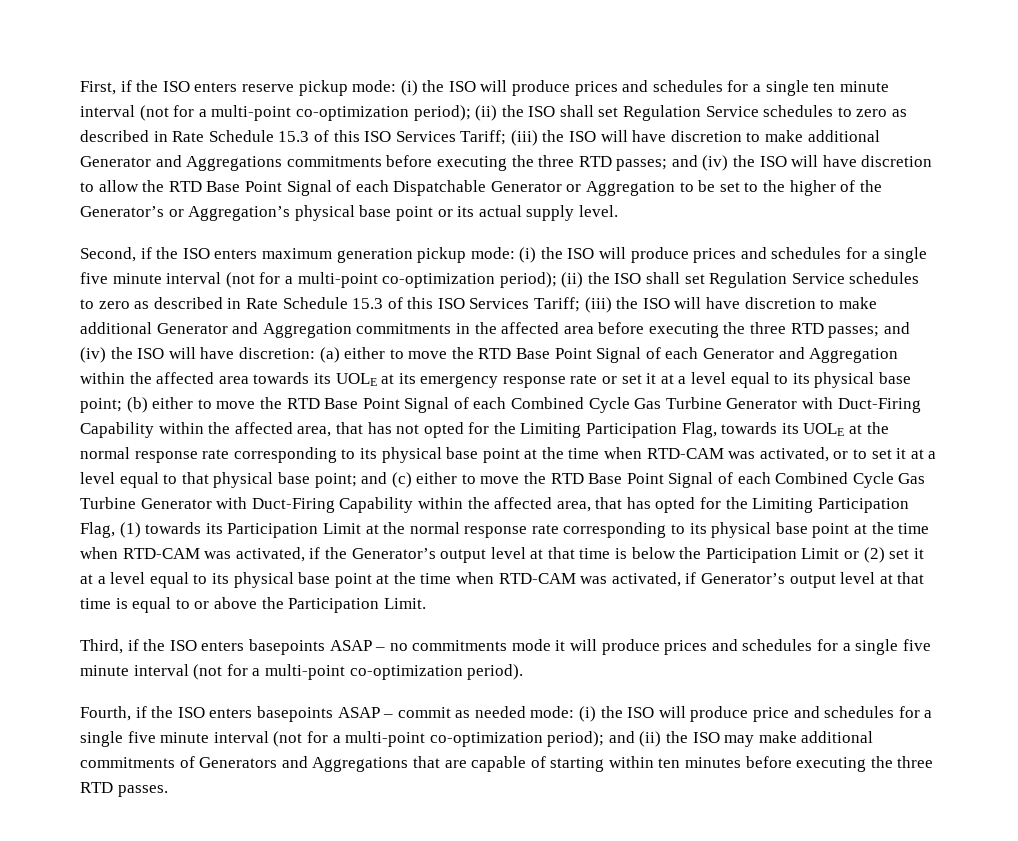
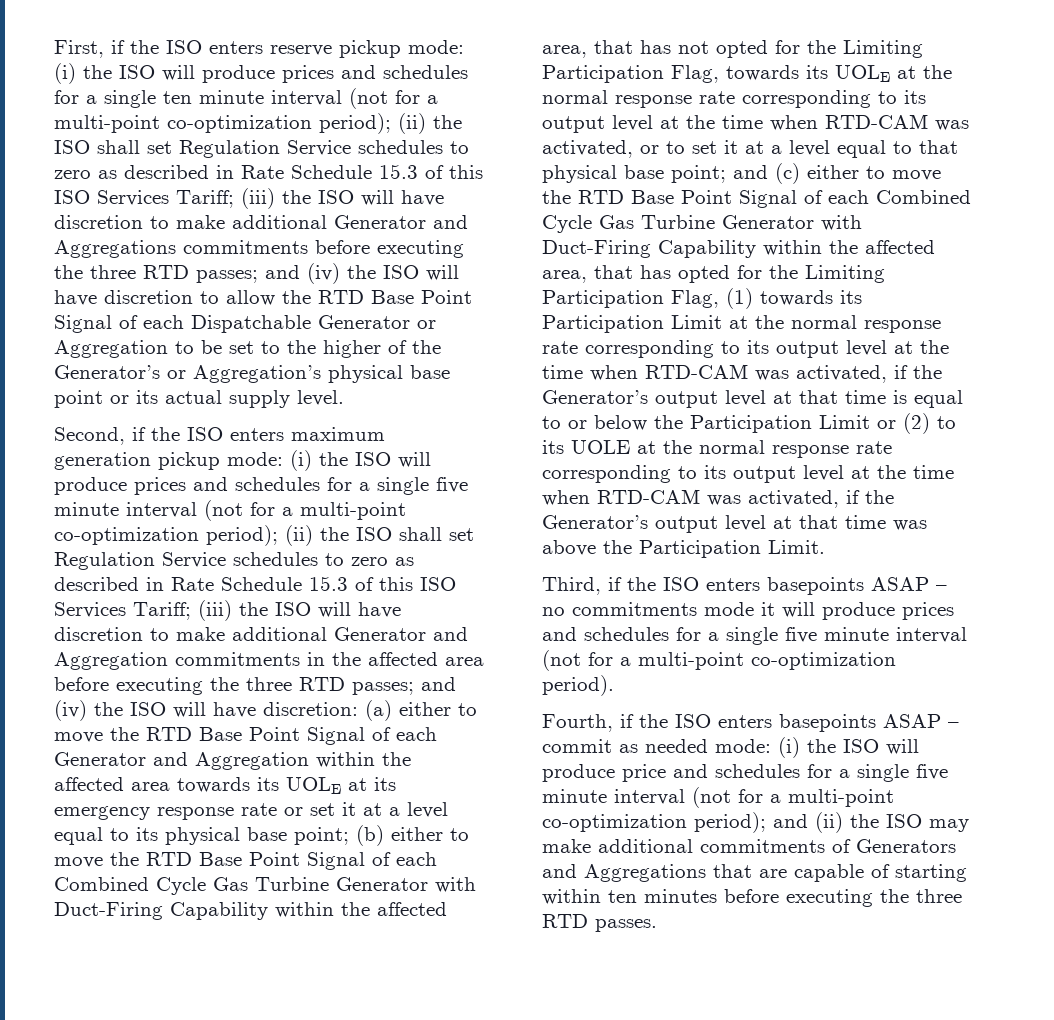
[381,447,520,463] physical base point -> [542,115,653,133] output level
[711,522,850,538] physical base point -> [776,340,887,358] output level
(628, 553) none -> [914,390,963,408] [542,416,587,429] equal to or
[889,548,924,559] [80,572,925,588] [80,597,210,613] set it at a level equal to its physical base point at the time when RTD-CAM was activated, if Generator’s output level at that time is equal to or -> [937,416,956,429] [542,440,892,458] [542,465,954,483] [542,489,894,508] [542,515,927,533] to its UOLE at the normal response rate corresponding to its output level at the time when RTD-CAM was activated, if the Generator’s output level at that time was

